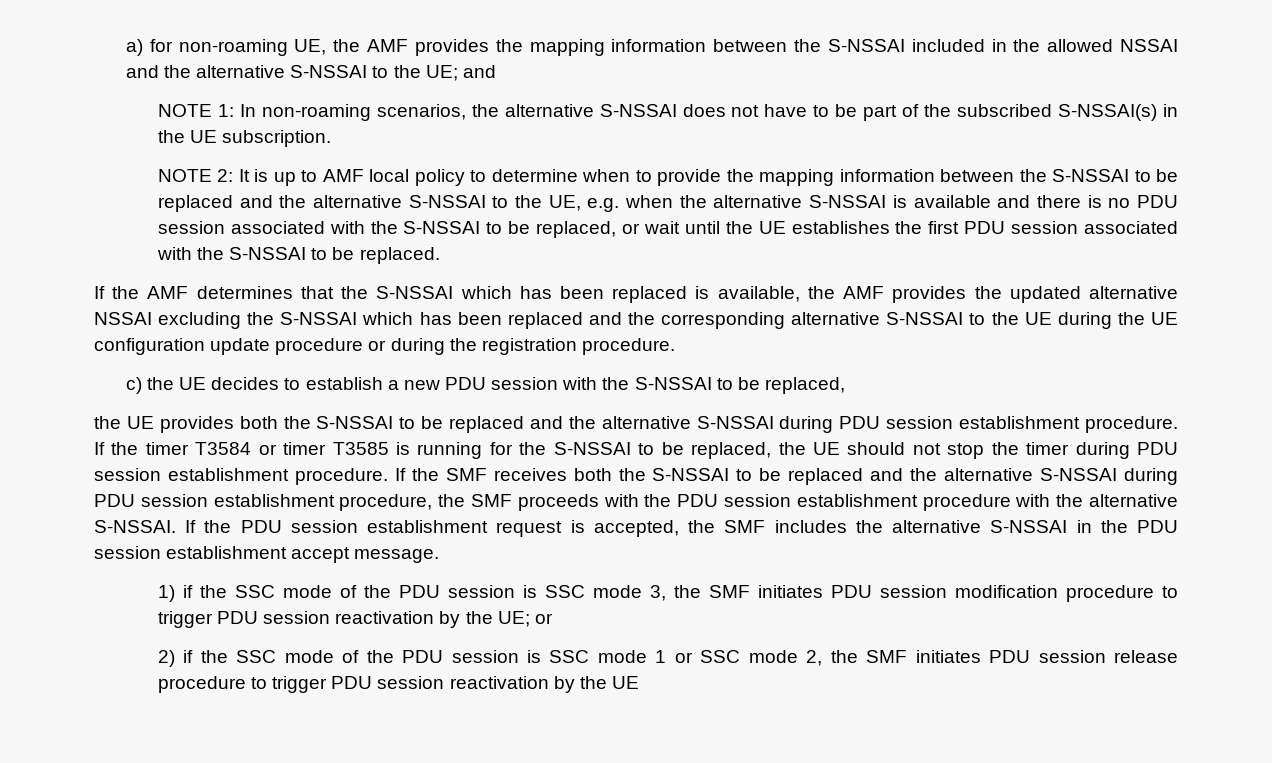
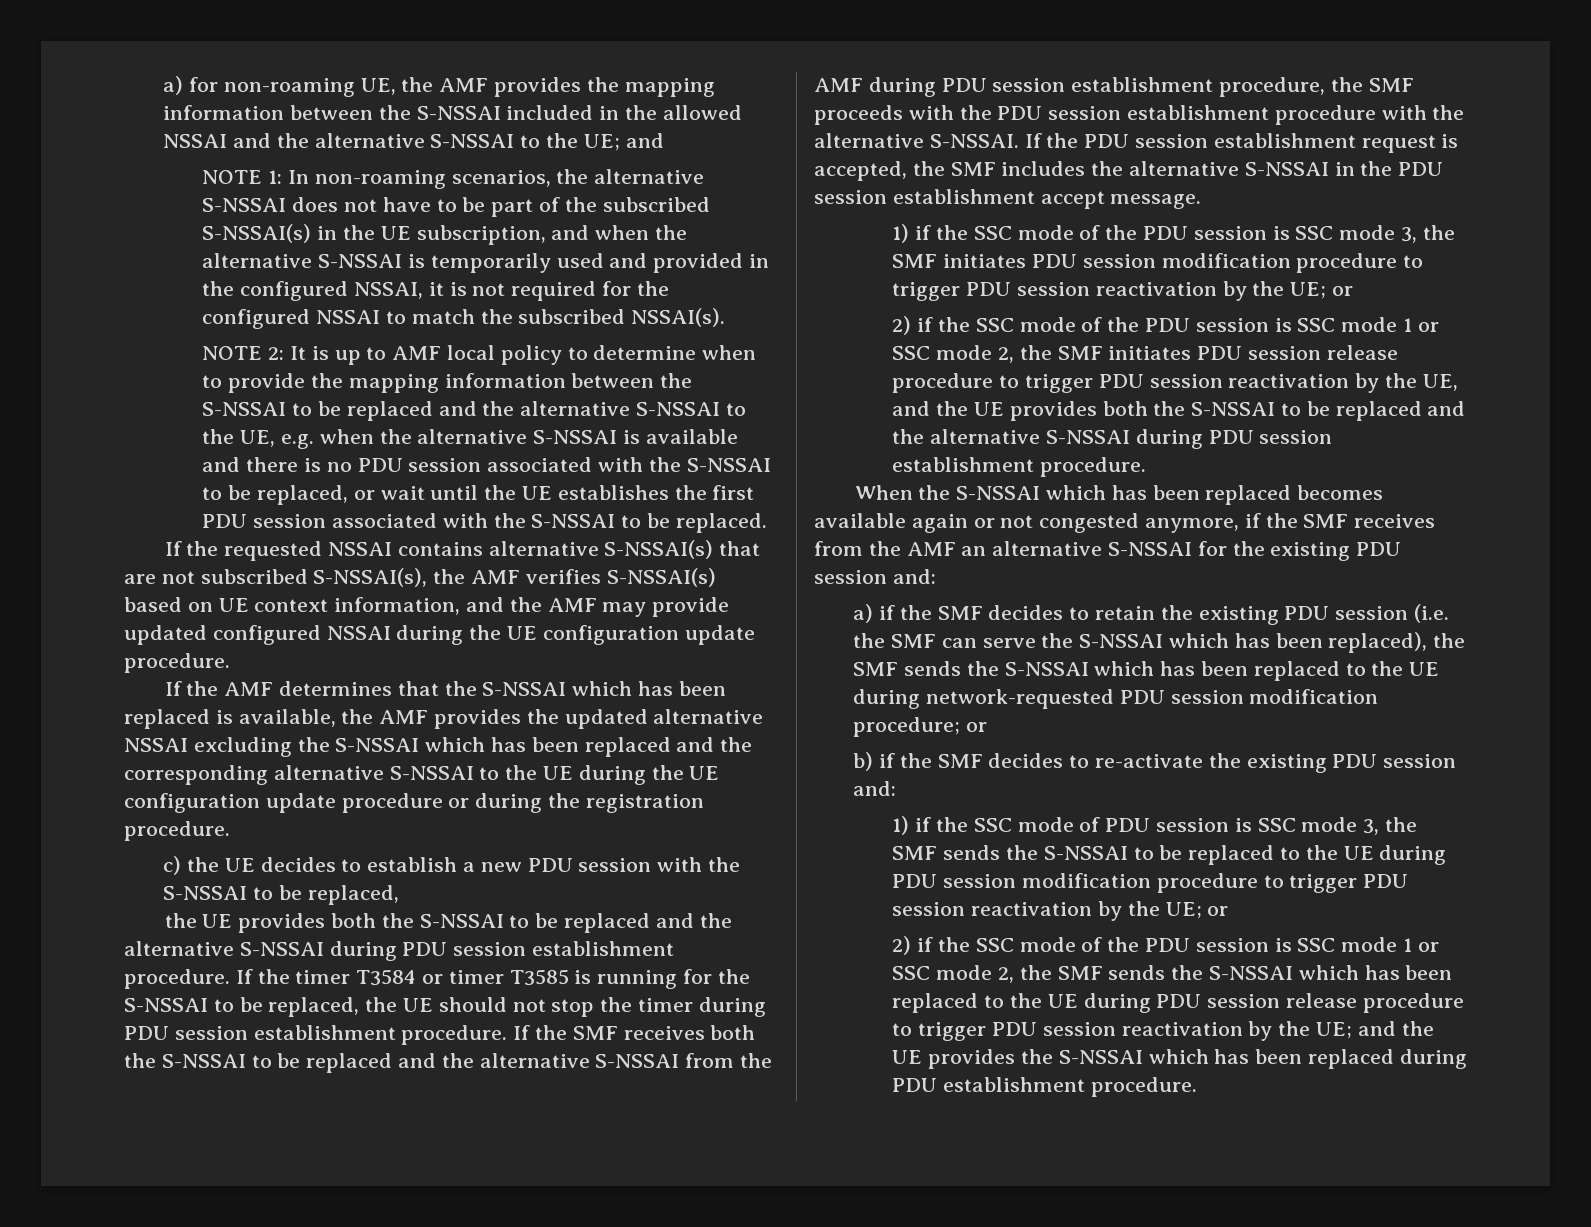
[222,130,332,147] subscription. -> [416,225,688,245] [202,253,770,273] [202,281,669,301] [202,308,726,329] subscription, and when the alternative S-NSSAI is temporarily used and provided in the configured NSSAI, it is not required for the configured NSSAI to match the subscribed NSSAI(s).
(440, 255) none -> [164,540,761,561] [124,568,716,587] [124,597,730,617] [124,625,755,645] [124,653,230,673] // If the requested NSSAI contains alternative S-NSSAI(s) that are not subscribed S-NSSAI(s), the AMF verifies S-NSSAI(s) based on UE context information, and the AMF may provide updated configured NSSAI during the UE configuration update procedure.
(1118, 474) none -> [685,1053,773,1068] [814,78,863,92] from the AMF
[611,676,639,689] UE -> [1422,374,1458,391] [892,401,1466,421] [892,429,1333,449] [892,457,1147,477] [854,485,1384,505] [814,513,1436,533] [814,541,1402,561] [814,569,936,584] [853,604,1450,625] [853,632,1466,653] [853,661,1440,681] [853,689,1379,709] [853,717,988,737] [853,752,1457,773] [853,781,897,796] [892,816,1418,835] [892,845,1447,865] [892,873,1409,893] [892,901,1229,921] [892,936,1439,955] [892,965,1453,983] [892,993,1464,1013] [892,1021,1434,1041] [892,1049,1467,1069] [892,1077,1198,1097] UE, and the UE provides both the S-NSSAI to be replaced and the alternative S-NSSAI during PDU session establishment procedure. // When the S-NSSAI which has been replaced becomes available again or not congested anymore, if the SMF receives from the AMF an alternative S-NSSAI for the existing PDU session and: // a) if the SMF decides to retain the existing PDU session (i.e. the SMF can serve the S-NSSAI which has been replaced), the SMF sends the S-NSSAI which has been replaced to the UE during network-requested PDU session modification procedure; or // b) if the SMF decides to re-activate the existing PDU session and: // 1) if the SSC mode of PDU session is SSC mode 3, the SMF sends the S-NSSAI to be replaced to the UE during PDU session modification procedure to trigger PDU session reactivation by the UE; or // 2) if the SSC mode of the PDU session is SSC mode 1 or SSC mode 2, the SMF sends the S-NSSAI which has been replaced to the UE during PDU session release procedure to trigger PDU session reactivation by the UE; and the UE provides the S-NSSAI which has been replaced during PDU establishment procedure.

